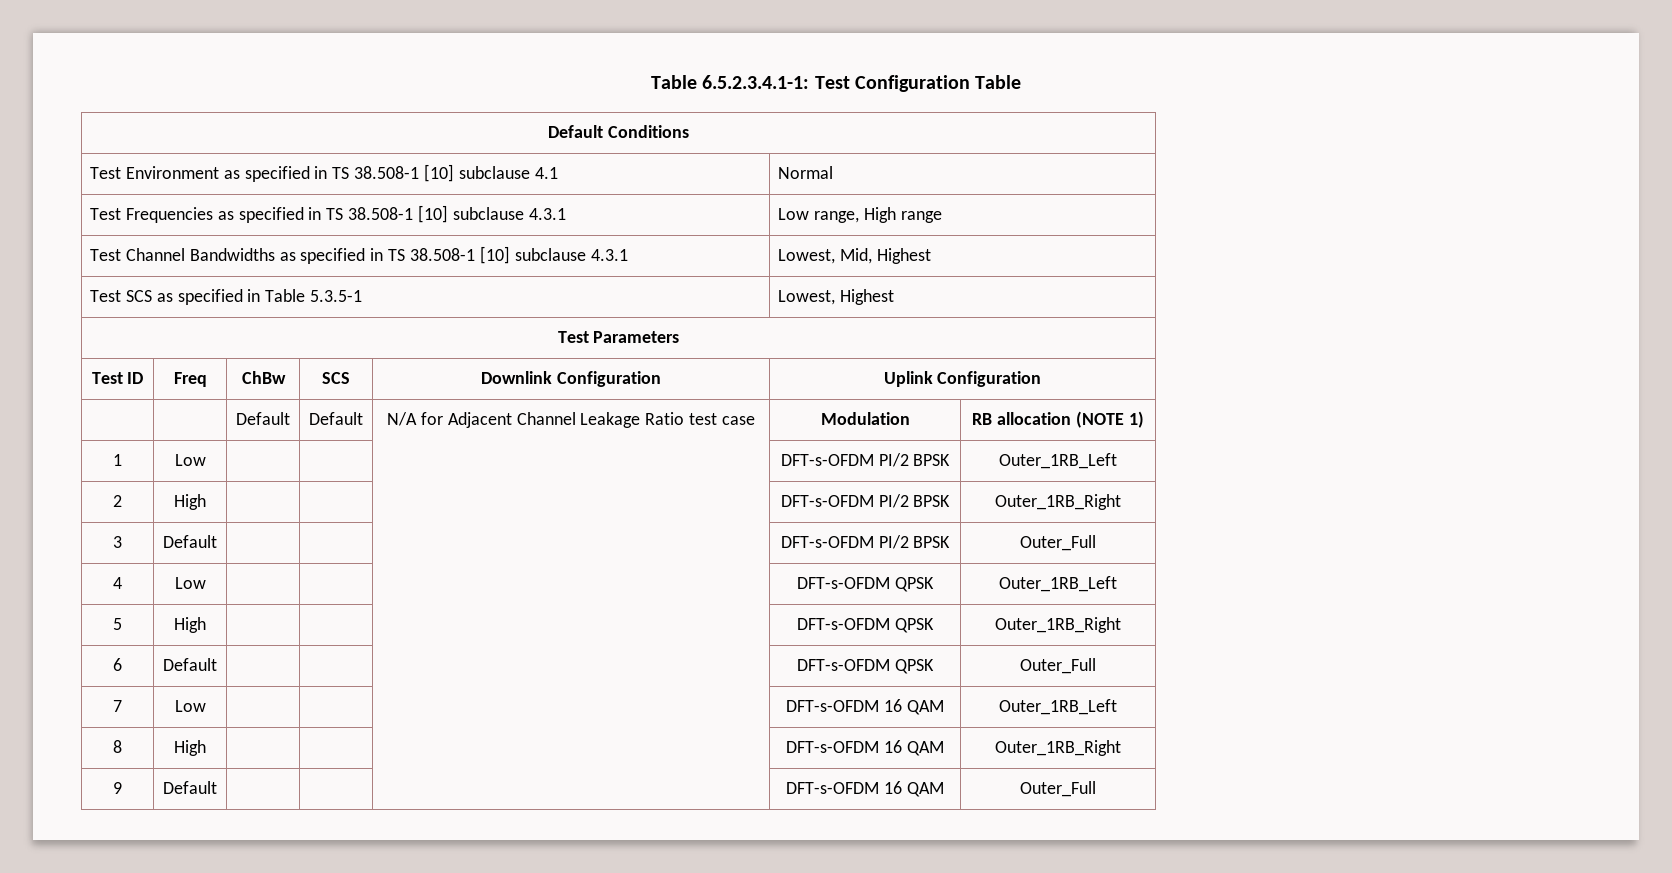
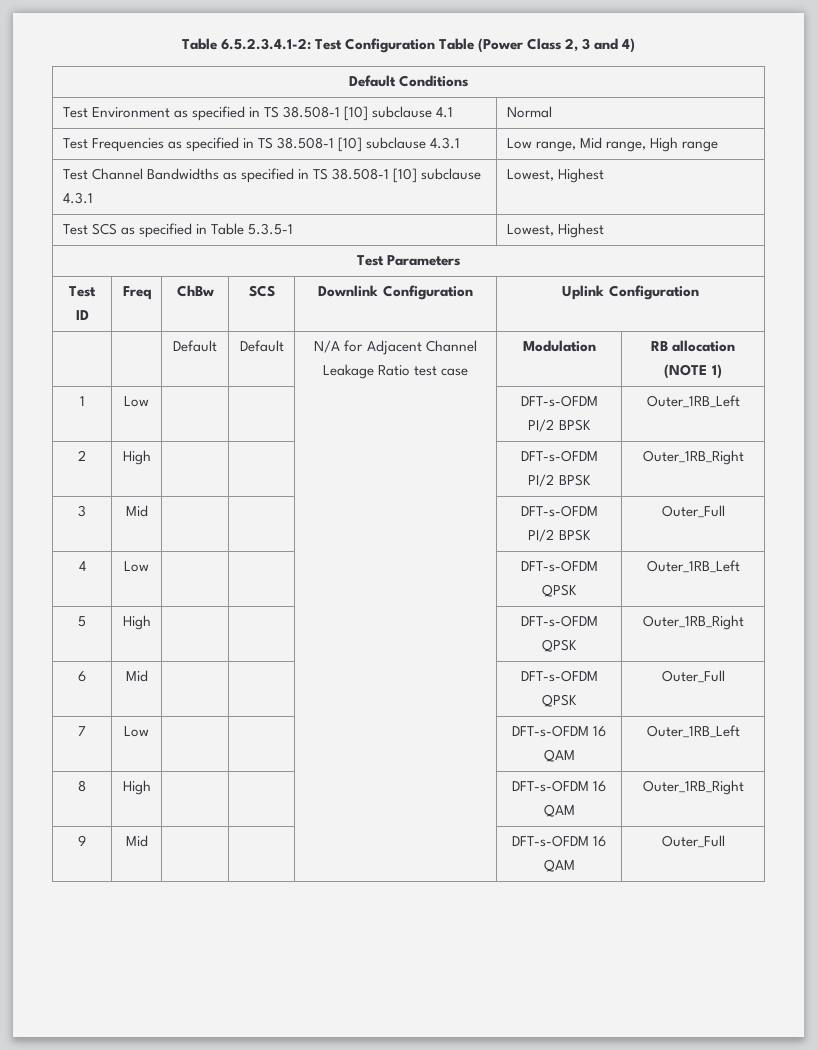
[650,75,810,89] Table 6.5.2.3.4.1-1: -> [181,38,311,50] Table 6.5.2.3.4.1-2:
(1022, 82) none -> [478,38,636,53] (Power Class 2, 3 and 4)
(859, 217) none -> [579,137,646,152] Mid range,
[839,248,872,264] Mid, -> (554, 175) none
[163,535,217,548] Default -> [125,505,148,517] Mid
[163,658,217,671] Default -> [125,670,148,682] Mid
[163,781,217,794] Default -> [125,835,148,847] Mid

